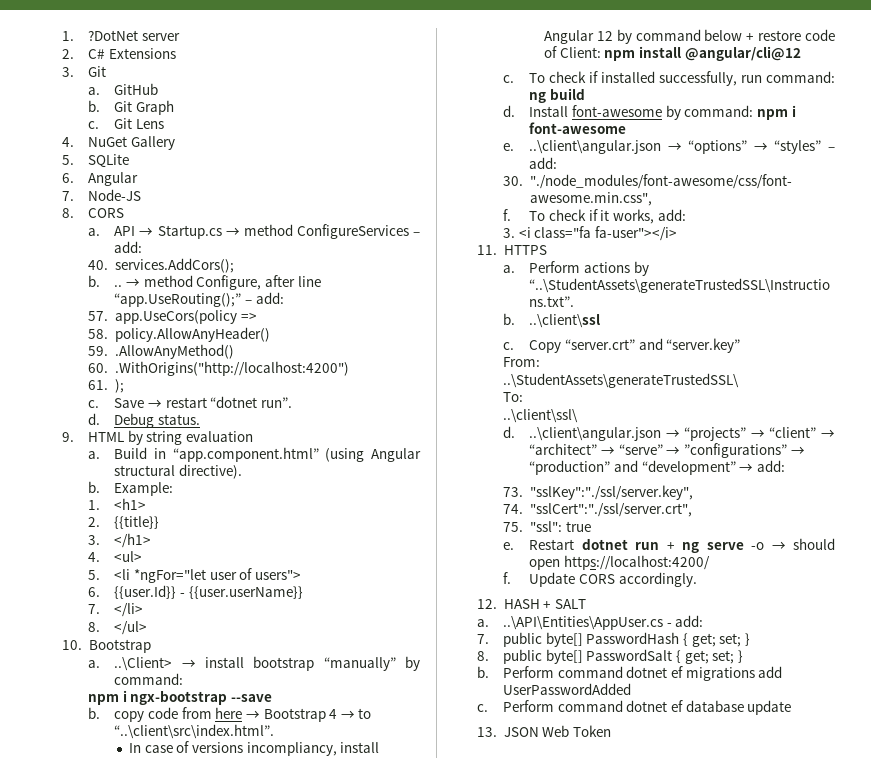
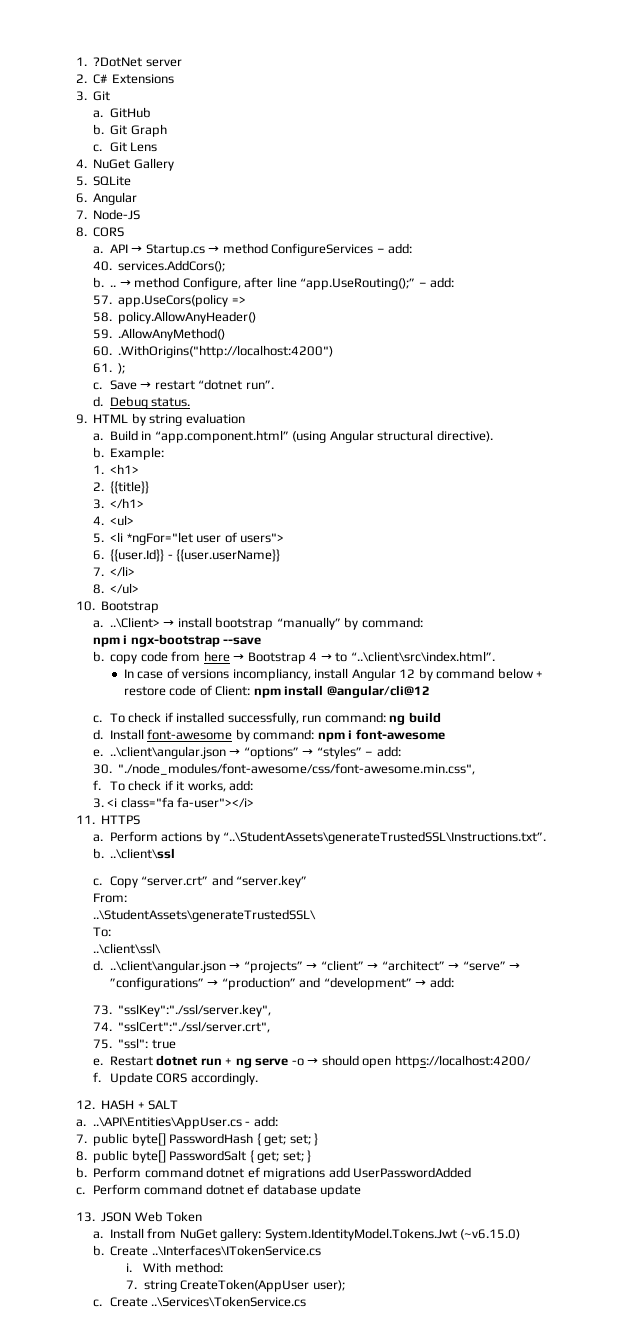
(612, 731) none -> [92,1228,521,1241] [92,1245,321,1256] [126,1262,223,1273] [126,1279,345,1292] [92,1296,307,1307] // a. Install from NuGet gallery: System.IdentityModel.Tokens.Jwt (~v6.15.0) // b. Create ..\Interfaces\ITokenService.cs // i. With method: // 7. string CreateToken(AppUser user); // c. Create ..\Services\TokenService.cs

